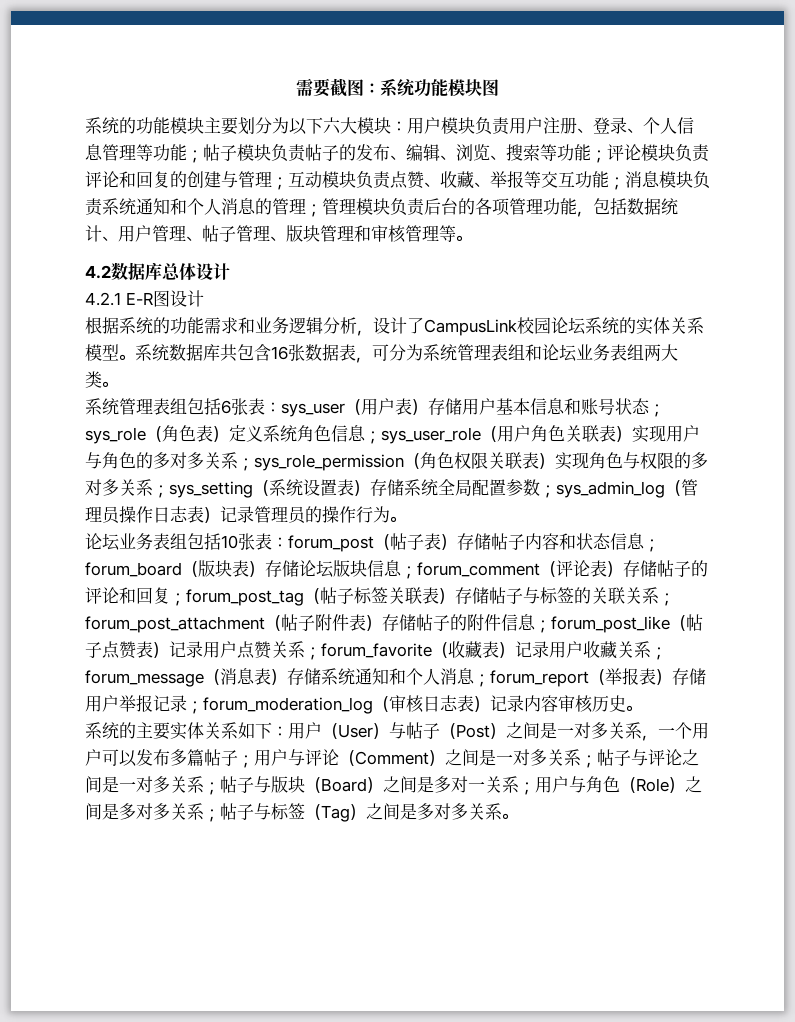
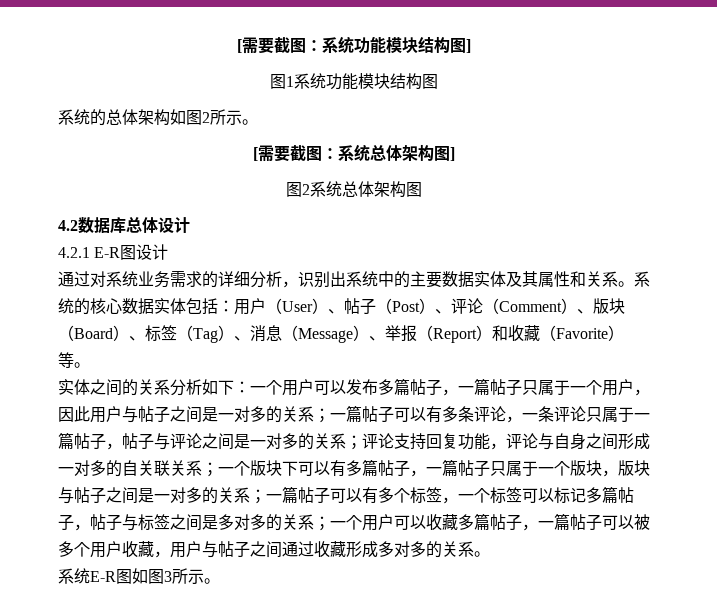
(296, 87) none -> [237,39,242,53] [
[482,79,499,96] [85,117,694,135] [85,144,710,163] [85,171,710,190] [85,198,678,217] [85,225,472,243] 图 // 系统的功能模块主要划分为以下六大模块：用户模块负责用户注册、登录、个人信息管理等功能；帖子模块负责帖子的发布、编辑、浏览、搜索等功能；评论模块负责评论和回复的创建与管理；互动模块负责点赞、收藏、举报等交互功能；消息模块负责系统通知和个人消息的管理；管理模块负责后台的各项管理功能，包括数据统计、用户管理、帖子管理、版块管理和审核管理等。 -> [418,36,471,53] [270,73,438,90] [58,109,258,126] [253,144,455,162] [286,181,422,198] 结构图] // 图1系统功能模块结构图 // 系统的总体架构如图2所示。 // [需要截图：系统总体架构图] // 图2系统总体架构图
[85,317,704,336] [85,344,678,363] [85,371,118,388] [85,398,665,417] [85,425,700,444] [85,452,708,471] [85,479,698,498] [85,506,406,524] [85,533,660,552] [85,560,708,579] [85,587,675,606] [85,614,703,633] [85,641,667,660] [85,668,706,687] [85,695,642,714] [85,722,272,740] 根据系统的功能需求和业务逻辑分析，设计了CampusLink校园论坛系统的实体关系模型。系统数据库共包含16张数据表，可分为系统管理表组和论坛业务表组两大类。 // 系统管理表组包括6张表：sys_user（用户表）存储用户基本信息和账号状态；sys_role（角色表）定义系统角色信息；sys_user_role（用户角色关联表）实现用户与角色的多对多关系；sys_role_permission（角色权限关联表）实现角色与权限的多对多关系；sys_setting（系统设置表）存储系统全局配置参数；sys_admin_log（管理员操作日志表）记录管理员的操作行为。 // 论坛业务表组包括10张表：forum_post（帖子表）存储帖子内容和状态信息；forum_board（版块表）存储论坛版块信息；forum_comment（评论表）存储帖子的评论和回复；forum_post_tag（帖子标签关联表）存储帖子与标签的关联关系；forum_post_attachment（帖子附件表）存储帖子的附件信息；forum_post_like（帖子点赞表）记录用户点赞关系；forum_favorite（收藏表）记录用户收藏关系；forum_message（消息表）存储系统通知和个人消息；forum_report（举报表）存储用户举报记录；forum_moderation_log（审核日志表）记录内容审核历史。 // 系统的主要实体关系如下 -> [58,271,650,288] [58,298,218,315] 通过对系统业务需求的详细分析，识别出系统中的主要数据实体及其属性和关系。系统的核心数据实体包括
[389,722,406,739] 与 -> [328,309,344,314] 、
[506,722,658,741] 之间是一对多关系， -> [435,298,625,314] [58,325,624,343] [58,352,90,368] [58,379,250,396] 、评论（Comment）、版块（Board）、标签（Tag）、消息（Message）、举报（Report）和收藏（Favorite）等。 // 实体之间的关系分析如下：
[238,749,597,768] ；用户与评论（Comment）之间是一对多关系； -> [442,378,650,396] [58,405,650,423] [58,432,122,450] ，一篇帖子只属于一个用户，因此用户与帖子之间是一对多的关系；一篇帖子可以有多条评论，一条评论只属于一篇帖子，
[170,776,702,795] [85,803,502,822] 关系；帖子与版块（Board）之间是多对一关系；用户与角色（Role）之间是多对多关系；帖子与标签（Tag）之间是多对多关系 -> [298,433,650,450] [58,459,650,477] [58,486,634,504] [58,513,650,531] [58,541,490,558] [58,568,204,584] 的关系；评论支持回复功能，评论与自身之间形成一对多的自关联关系；一个版块下可以有多篇帖子，一篇帖子只属于一个版块，版块与帖子之间是一对多的关系；一篇帖子可以有多个标签，一个标签可以标记多篇帖子，帖子与标签之间是多对多的关系；一个用户可以收藏多篇帖子，一篇帖子可以被多个用户收藏，用户与帖子之间通过收藏形成多对多的关系。 // 系统E-R图如图3所示

